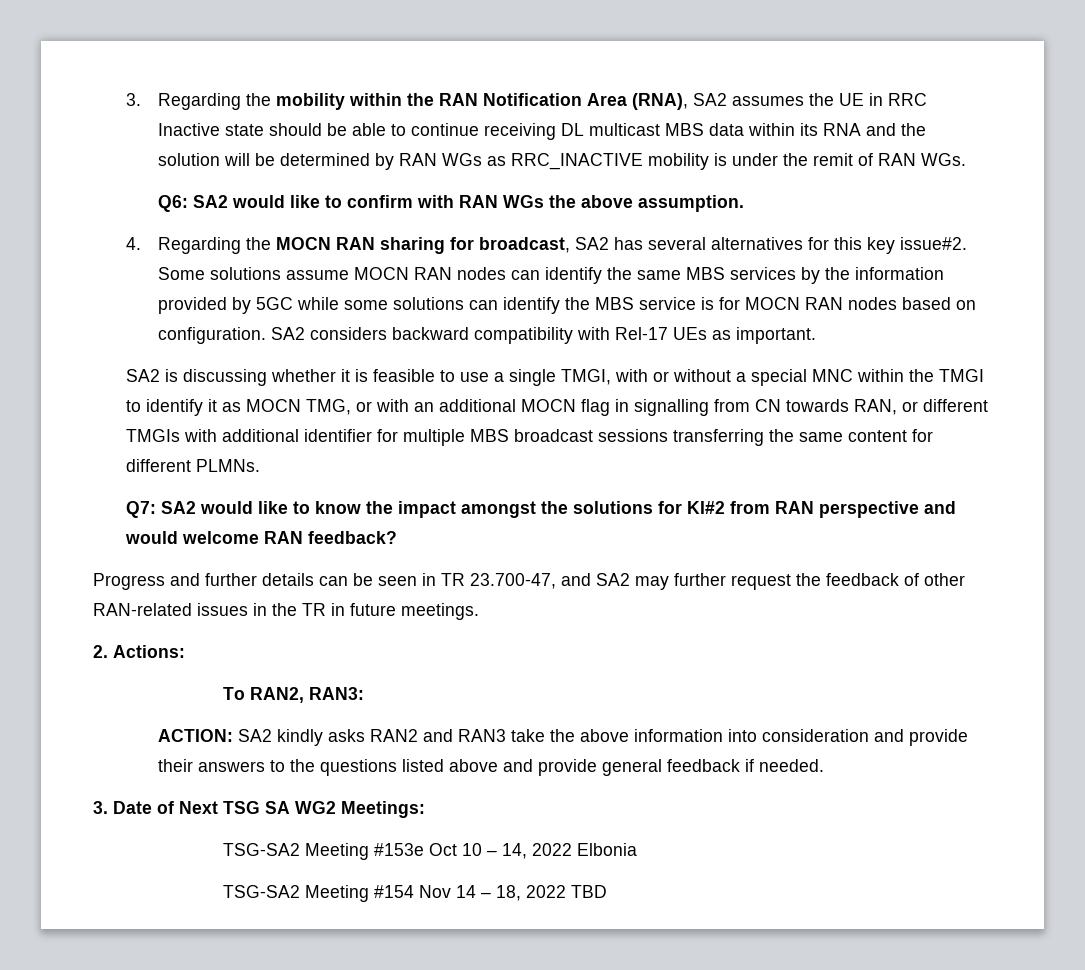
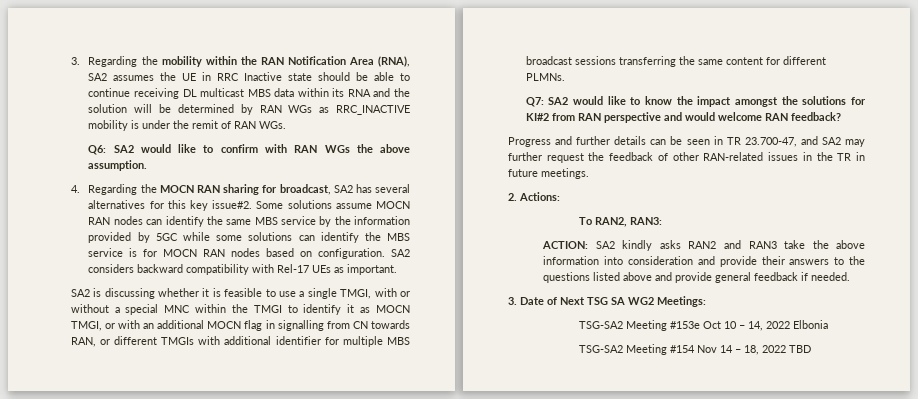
[730,267,797,280] services -> [280,216,316,225] service
[305,399,351,415] TMG, -> [70,321,102,331] TMGI,

